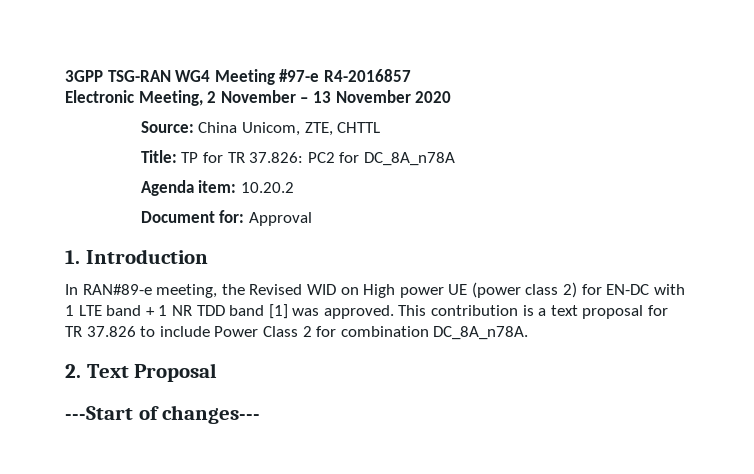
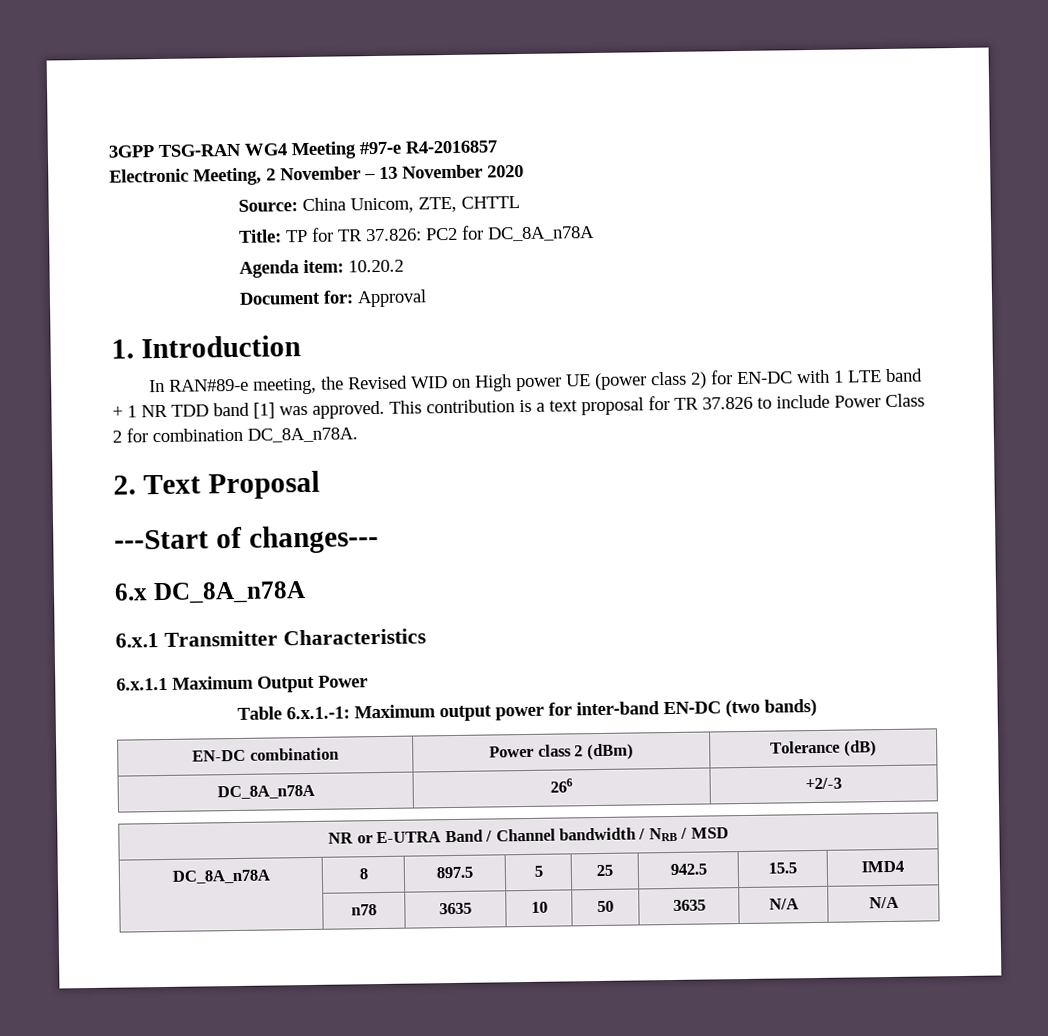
(261, 414) none -> [114,581,306,605] [115,628,426,648] [116,675,368,693] [236,698,817,722] [192,747,339,762] [489,743,634,761] [770,740,877,757] [216,784,315,800] [550,778,573,793] [804,777,842,790] [328,827,729,844] [171,869,271,884] [358,868,368,880] [436,866,473,879] [533,865,543,877] [596,864,613,877] [669,863,707,876] [767,862,797,874] [860,860,904,873] [351,904,377,916] [439,902,472,915] [530,901,548,913] [597,900,614,913] [672,899,706,911] [768,898,799,910] [868,896,899,909] // 6.x DC_8A_n78A // 6.x.1 Transmitter Characteristics // 6.x.1.1 Maximum Output Power // Table 6.x.1.-1: Maximum output power for inter-band EN-DC (two bands) // EN-DC combination | Power class 2 (dBm) | Tolerance (dB) // DC_8A_n78A | 266 | +2/-3 // NR or E-UTRA Band / Channel bandwidth / NRB / MSD // DC_8A_n78A | 8 | 897.5 | 5 | 25 | 942.5 | 15.5 | IMD4 // | n78 | 3635 | 10 | 50 | 3635 | N/A | N/A

